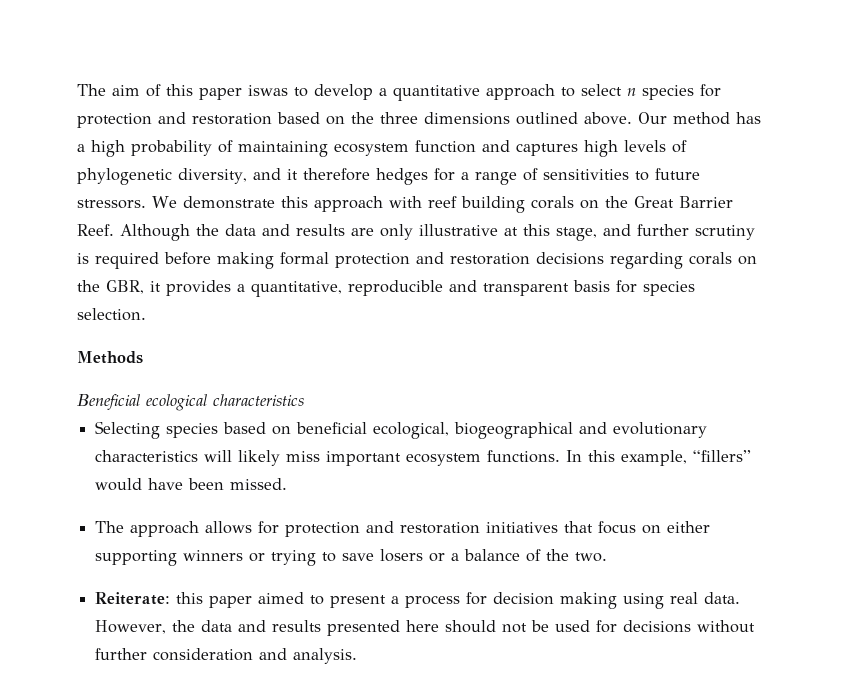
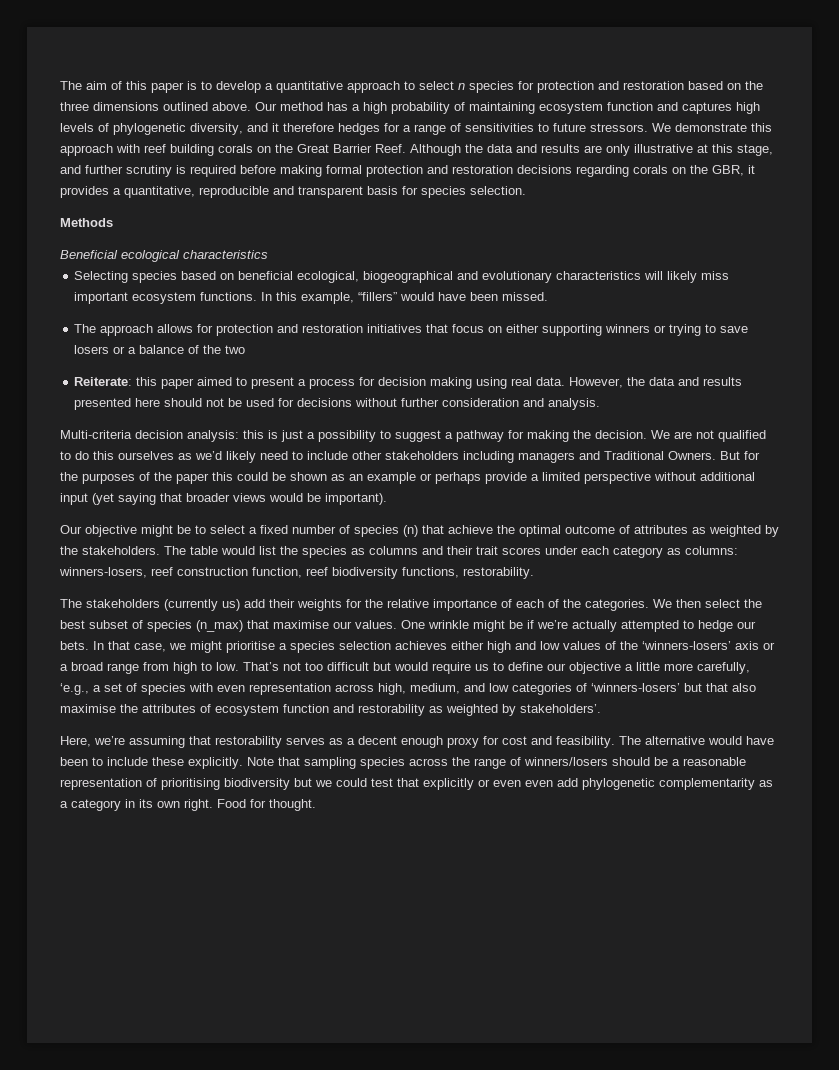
[248,85,288,96] iswas -> [187,81,197,90] is
[575,552,608,562] two. -> [225,345,246,354] two
(358, 656) none -> [60,430,766,442] [60,451,760,463] [60,472,755,484] [60,493,387,505] [60,525,779,537] [60,546,738,558] [59,567,534,579] [60,599,762,611] [60,620,756,632] [60,641,775,653] [60,662,750,674] [60,683,756,695] [60,704,601,716] [60,736,774,748] [60,757,746,769] [60,778,773,790] [60,799,316,811] // Multi-criteria decision analysis: this is just a possibility to suggest a pathway for making the decision. We are not qualified to do this ourselves as we’d likely need to include other stakeholders including managers and Traditional Owners. But for the purposes of the paper this could be shown as an example or perhaps provide a limited perspective without additional input (yet saying that broader views would be important). // Our objective might be to select a fixed number of species (n) that achieve the optimal outcome of attributes as weighted by the stakeholders. The table would list the species as columns and their trait scores under each category as columns: winners-losers, reef construction function, reef biodiversity functions, restorability. // The stakeholders (currently us) add their weights for the relative importance of each of the categories. We then select the best subset of species (n_max) that maximise our values. One wrinkle might be if we’re actually attempted to hedge our bets. In that case, we might prioritise a species selection achieves either high and low values of the ‘winners-losers’ axis or a broad range from high to low. That’s not too difficult but would require us to define our objective a little more carefully, ‘e.g., a set of species with even representation across high, medium, and low categories of ‘winners-losers’ but that also maximise the attributes of ecosystem function and restorability as weighted by stakeholders’. // Here, we’re assuming that restorability serves as a decent enough proxy for cost and feasibility. The alternative would have been to include these explicitly. Note that sampling species across the range of winners/losers should be a reasonable representation of prioritising biodiversity but we could test that explicitly or even even add phylogenetic complementarity as a category in its own right. Food for thought.

